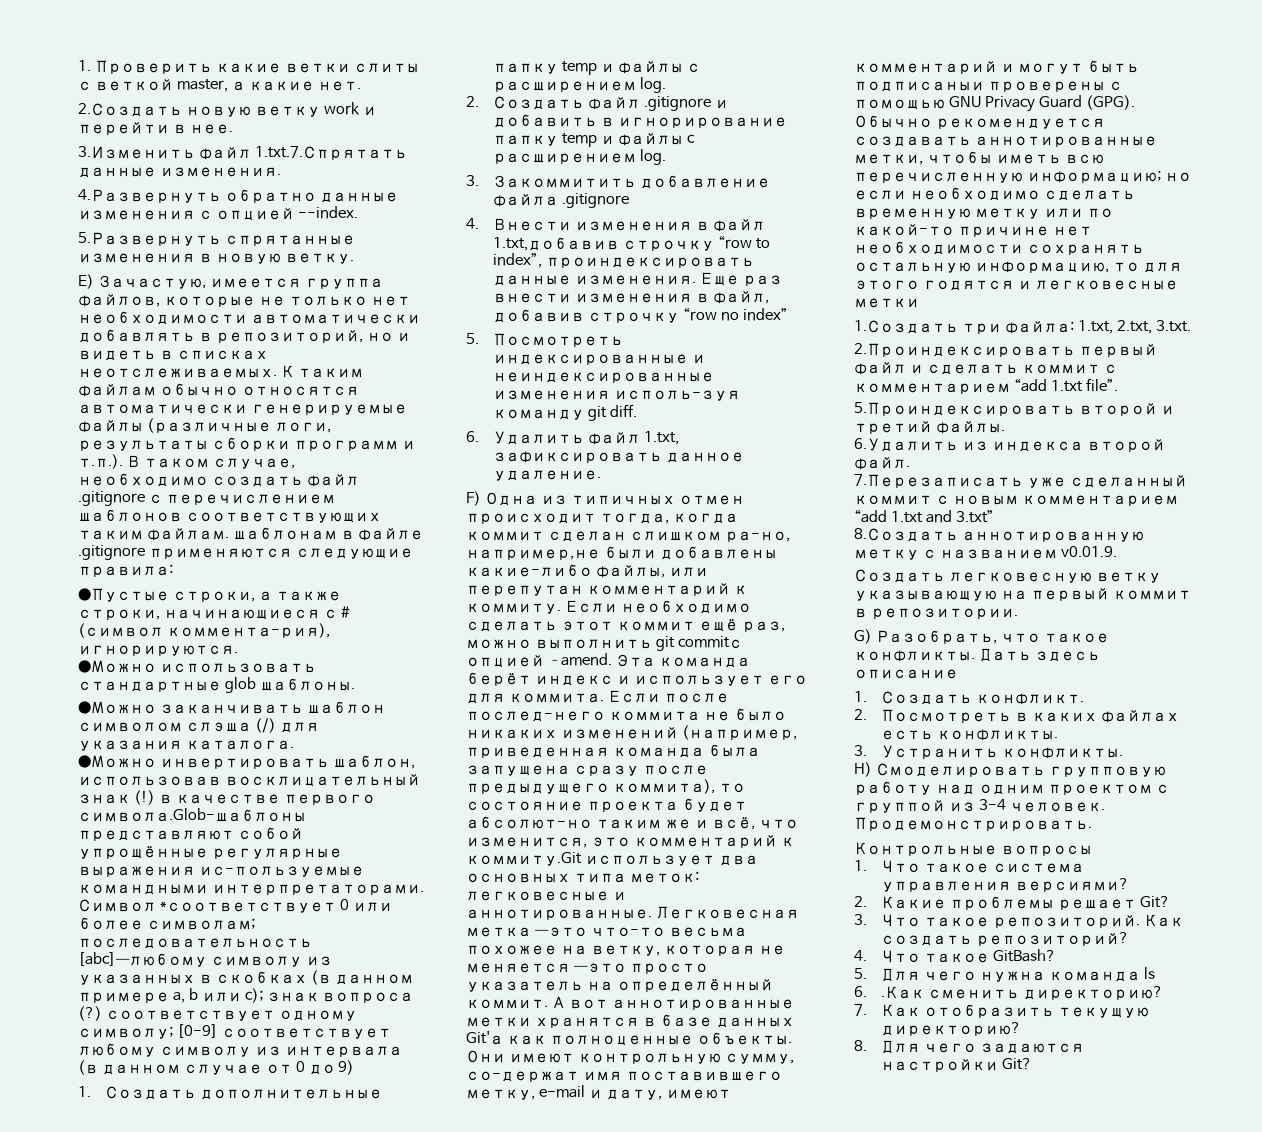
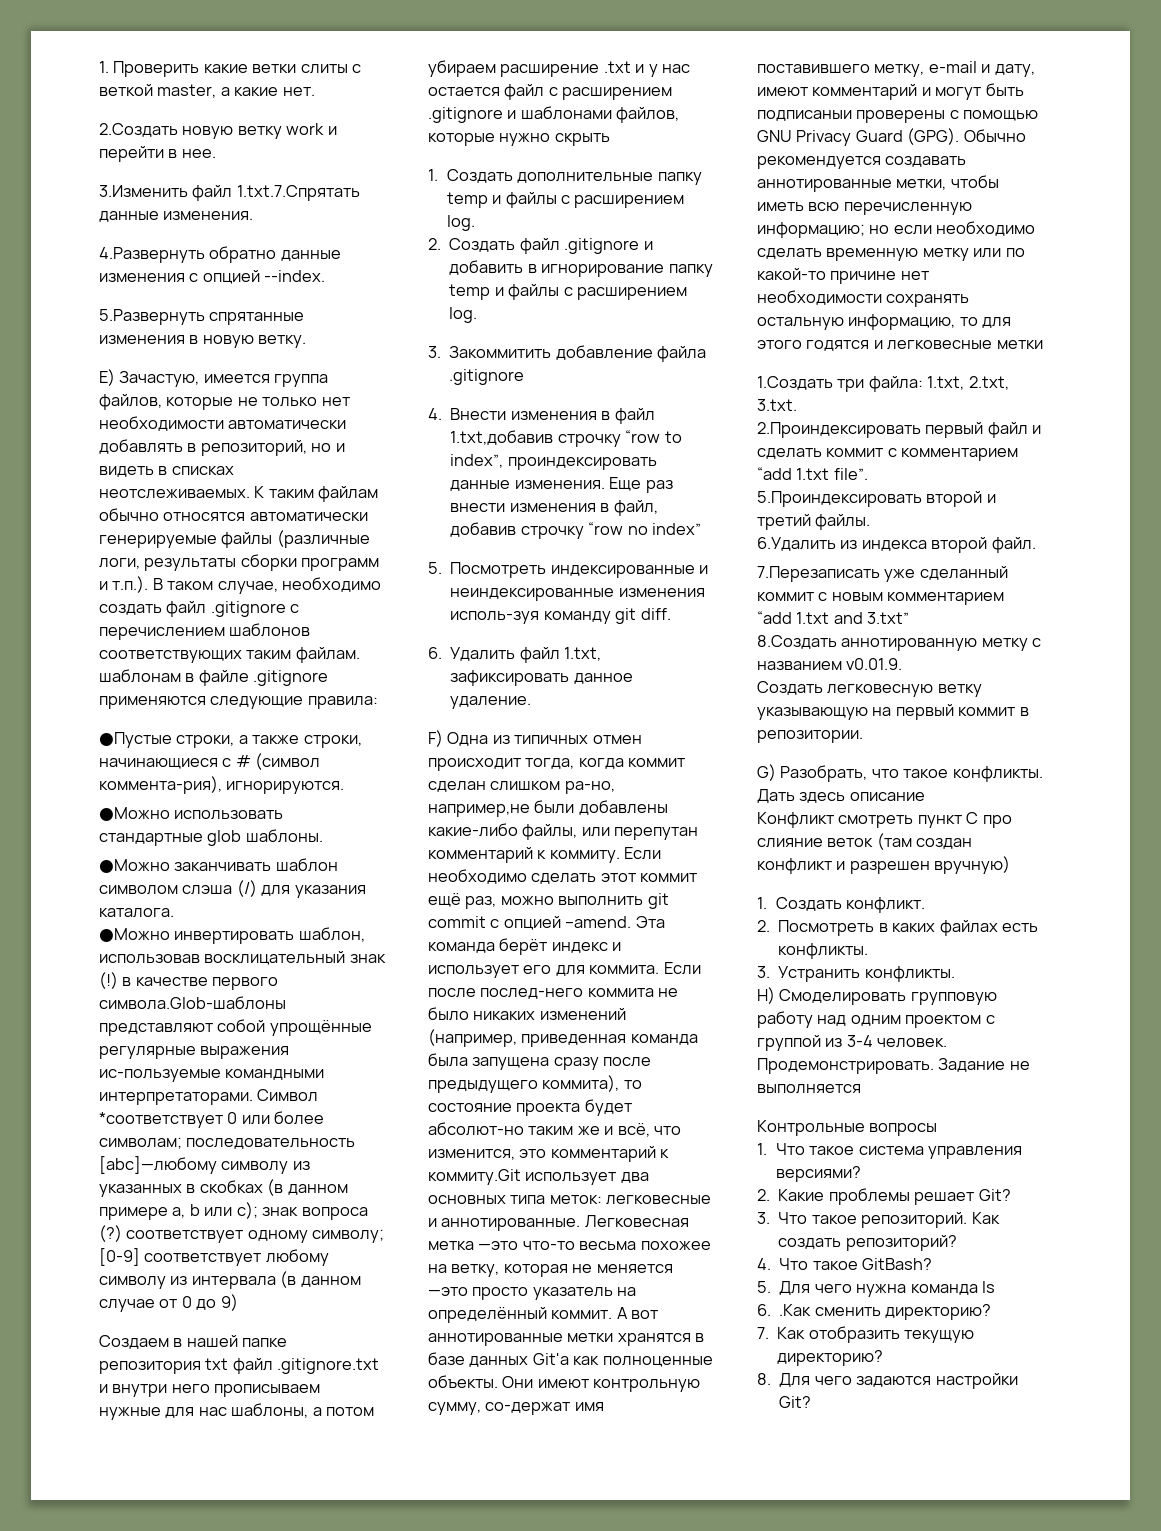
(355, 1067) none -> [99,1335,288,1349] [99,1358,380,1374] [99,1384,321,1397] [99,1403,375,1420] [428,60,691,77] [428,84,673,100] [428,106,680,123] [428,133,610,146] // Создаем в нашей папке репозитория txt файл .gitignore.txt и внутри него прописываем нужные для нас шаблоны, а потом убираем расширение .txt и у нас остается файл с расширением .gitignore и шаблонами файлов, которые нужно скрыть
[677,636,742,649] commitс -> [428,916,500,928] commit с
(958, 674) none -> [757,812,1012,828] [757,833,973,850] [757,856,1011,874] // Конфликт смотреть пункт C про слияние веток (там создан конфликт и разрешен вручную)
(1092, 824) none -> [938,1058,1030,1072] [757,1084,861,1094] Задание не выполняется

